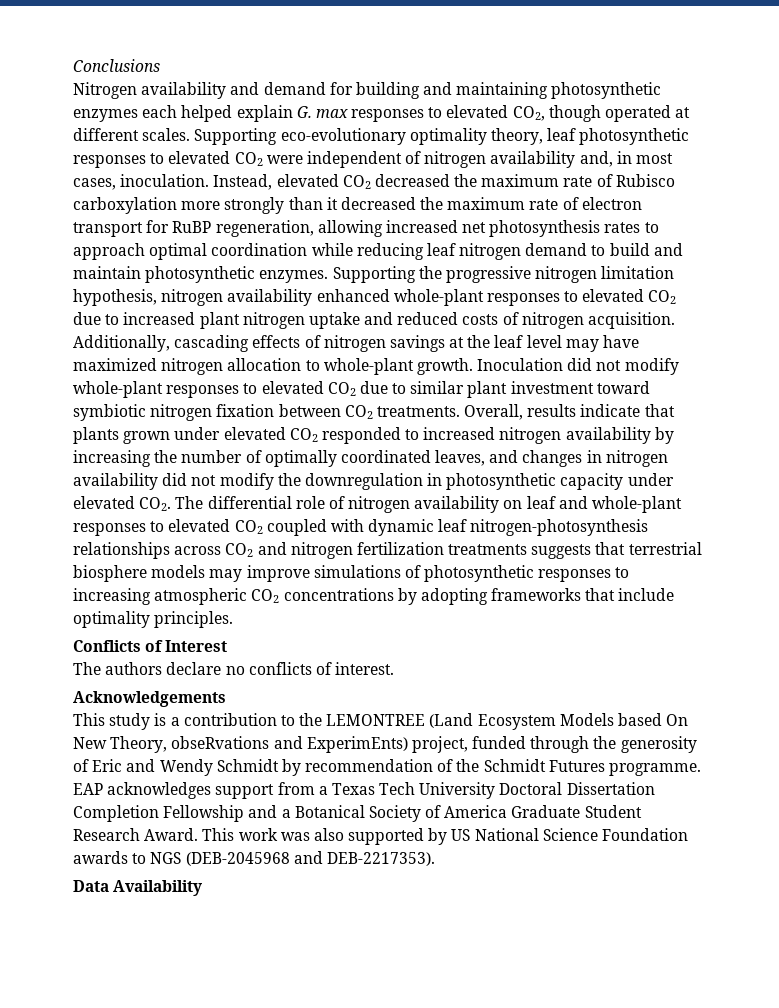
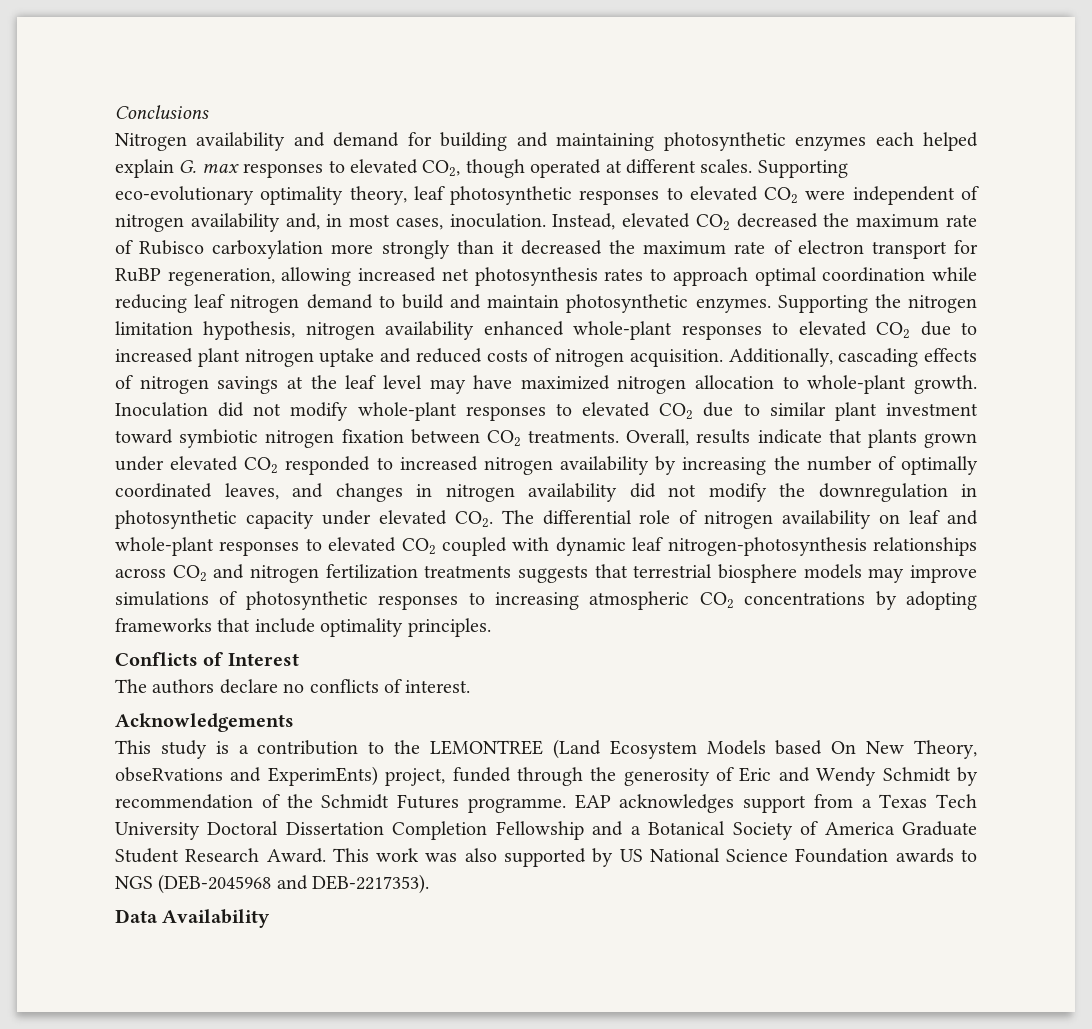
[445,266,531,283] progressive -> (901, 301) none

